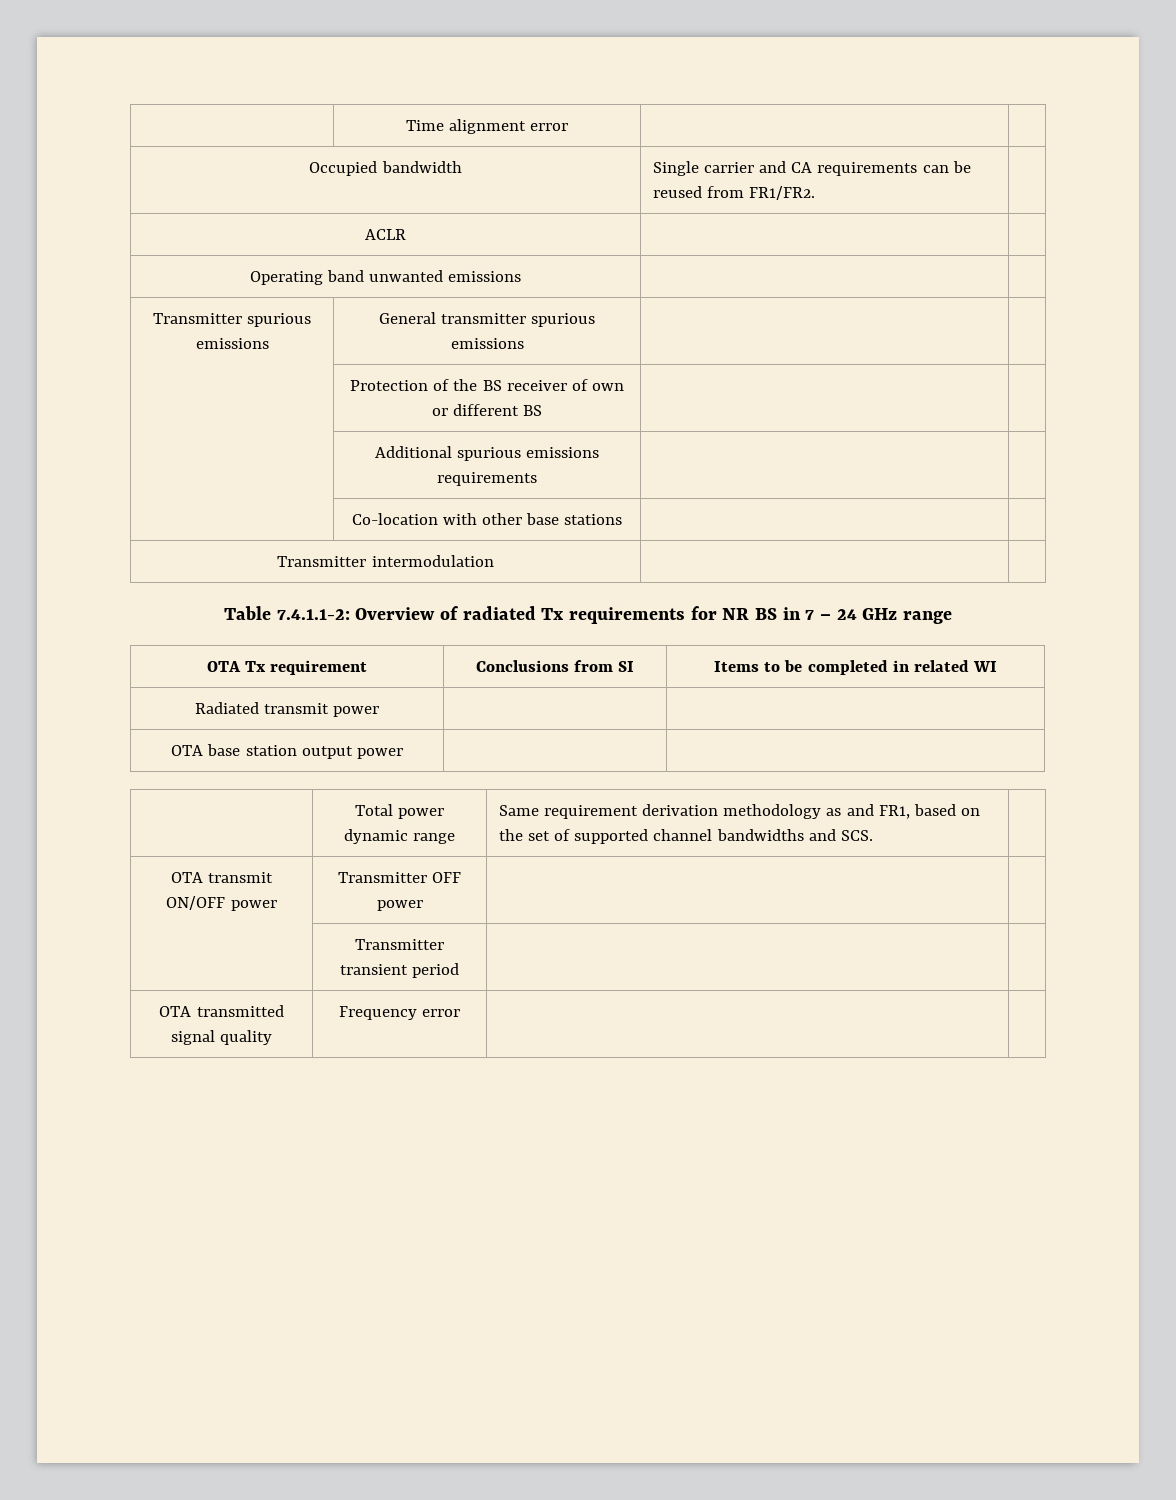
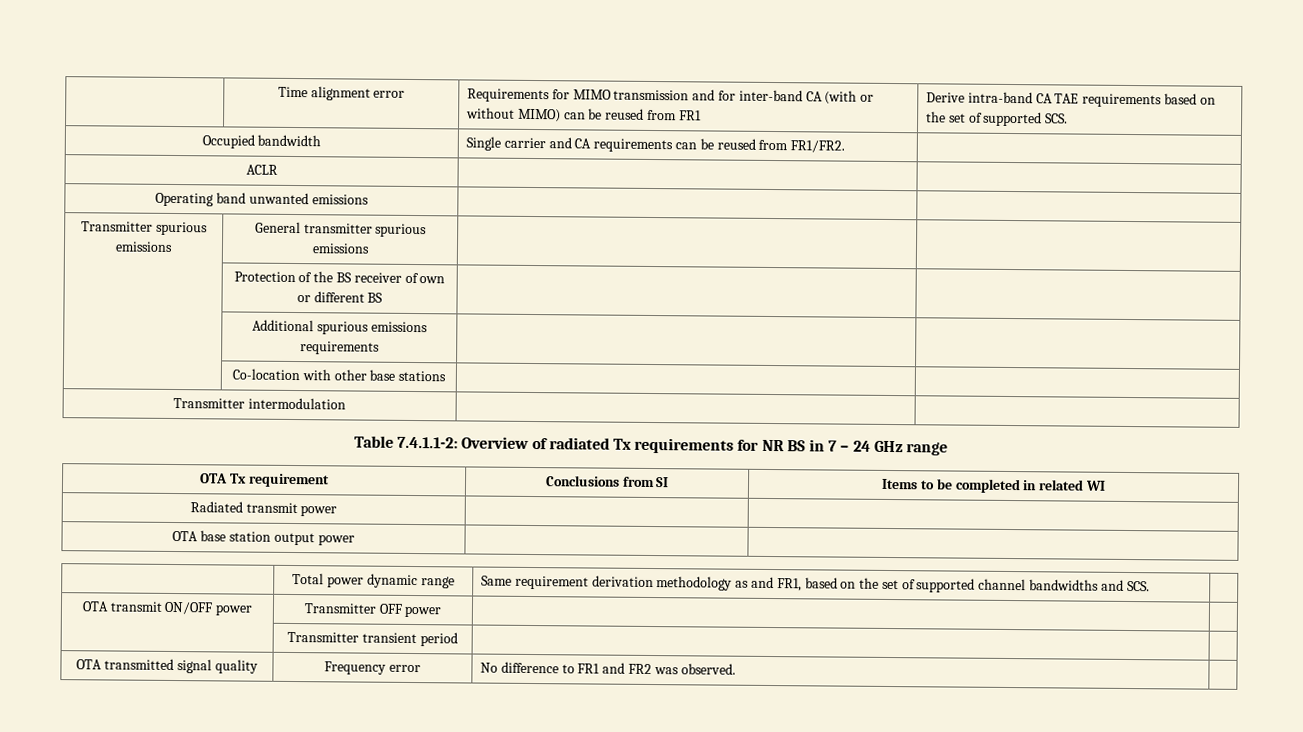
(569, 127) | -> [467,88,875,105] [466,107,702,123] [926,91,1216,108] [926,111,1069,127] Requirements for MIMO transmission and for inter-band CA (with or without MIMO) can be reused from FR1 | Derive intra-band CA TAE requirements based on the set of supported SCS.
(461, 1013) none -> [480,661,736,675] No difference to FR1 and FR2 was observed.

